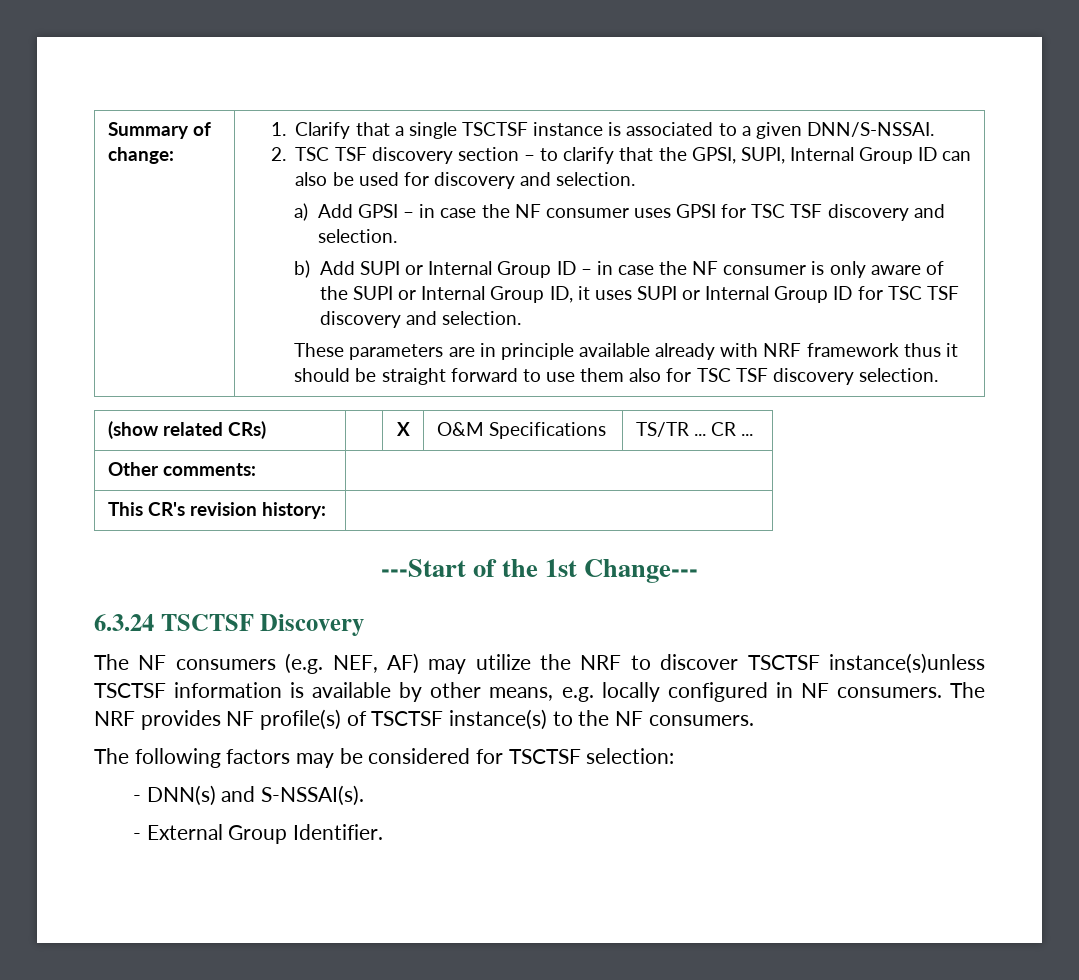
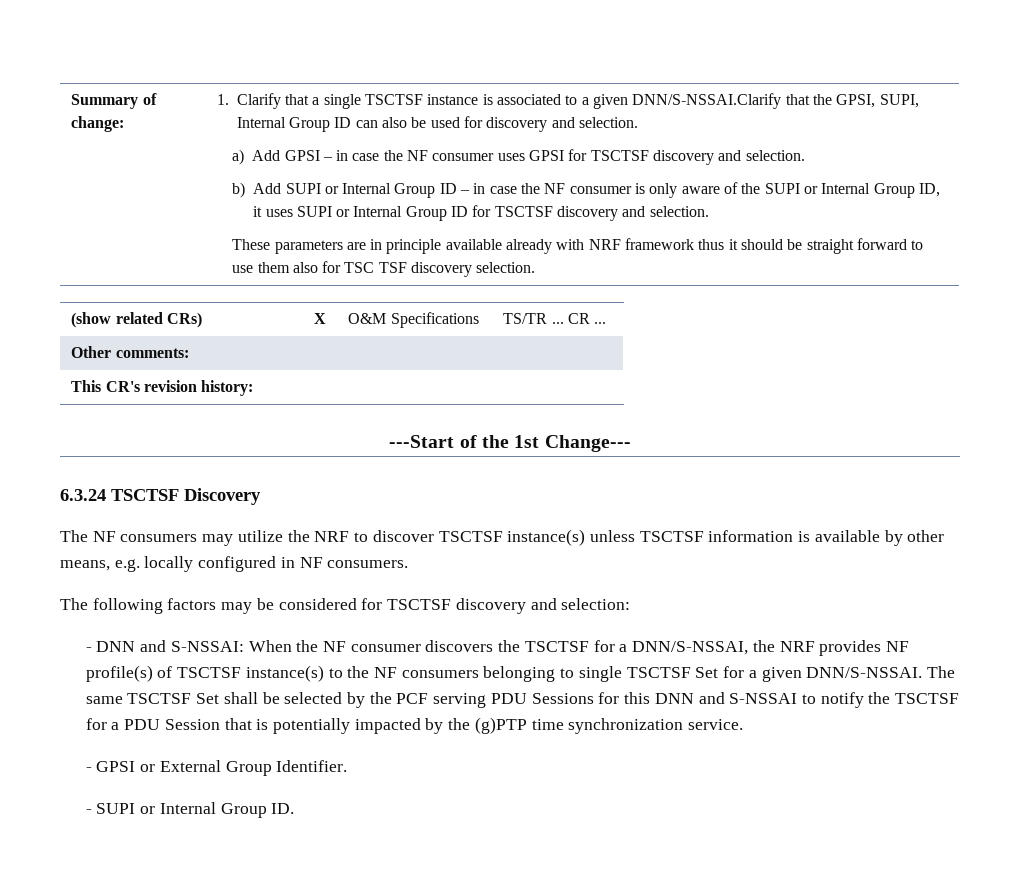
[806,122,934,137] [270,147,615,164] DNN/S-NSSAI. // 2. TSC TSF discovery section – to clarify -> [632,93,782,109] DNN/S-NSSAI.Clarify
[751,204,823,218] TSC TSF -> [590,150,649,161] TSCTSF
[887,286,959,300] TSC TSF -> [494,206,553,217] TSCTSF
[285,653,419,674] (e.g. NEF, AF) -> (198, 538) none
[828,653,985,674] instance(s)unless -> [507,529,635,546] instance(s) unless
[950,682,986,698] The -> [60,598,631,614] [85,640,775,655] // The following factors may be considered for TSCTSF discovery and selection: // - DNN and S-NSSAI: When the NF consumer discovers the TSCTSF for a DNN/S-NSSAI, the
[648,715,754,726] [94,748,675,768] [132,785,364,806] [132,824,383,844] consumers. // The following factors may be considered for TSCTSF selection: // - DNN(s) and S-NSSAI(s). // - External Group Identifier. -> [401,666,955,682] [85,692,960,708] [85,717,744,734] [85,760,348,776] [85,802,295,818] consumers belonging to single TSCTSF Set for a given DNN/S-NSSAI. The same TSCTSF Set shall be selected by the PCF serving PDU Sessions for this DNN and S-NSSAI to notify the TSCTSF for a PDU Session that is potentially impacted by the (g)PTP time synchronization service. // - GPSI or External Group Identifier. // - SUPI or Internal Group ID.

